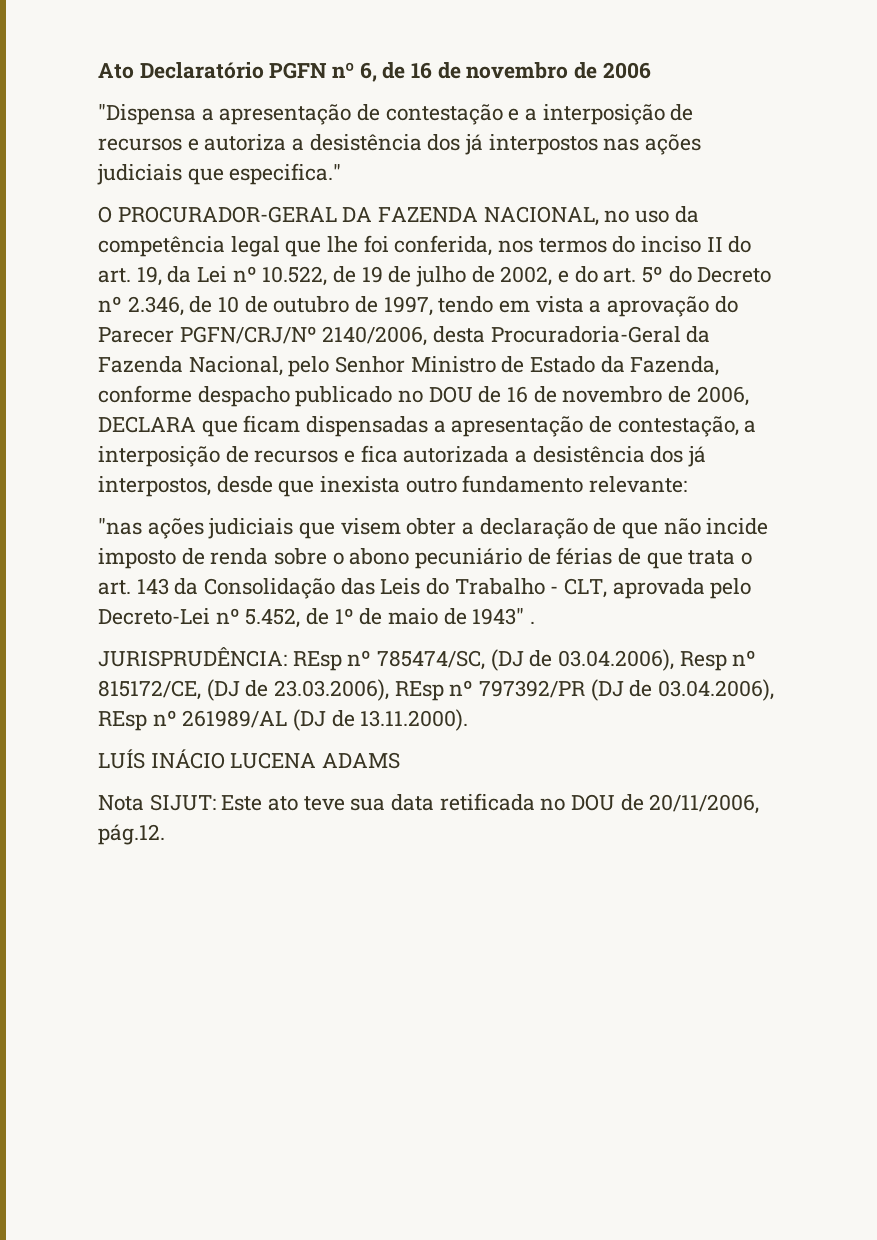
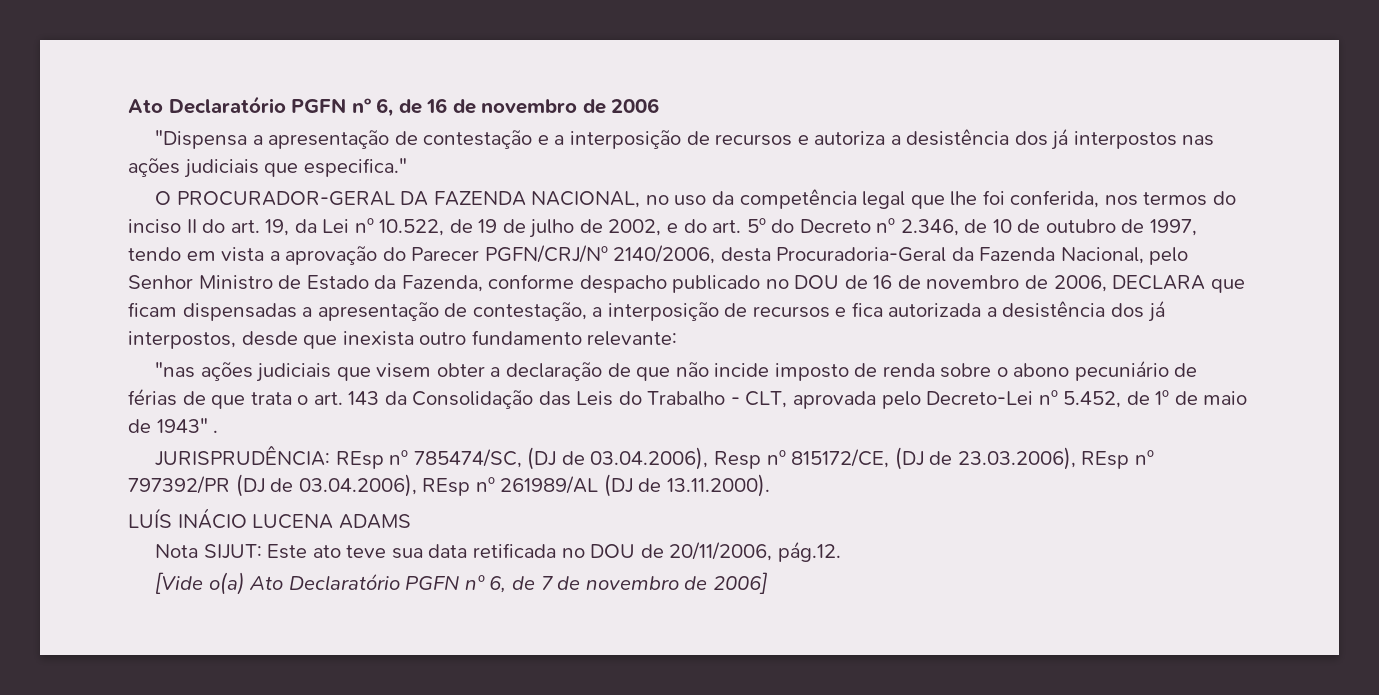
(165, 834) none -> [155,572,768,595] // [Vide o(a) Ato Declaratório PGFN nº 6, de 7 de novembro de 2006]

